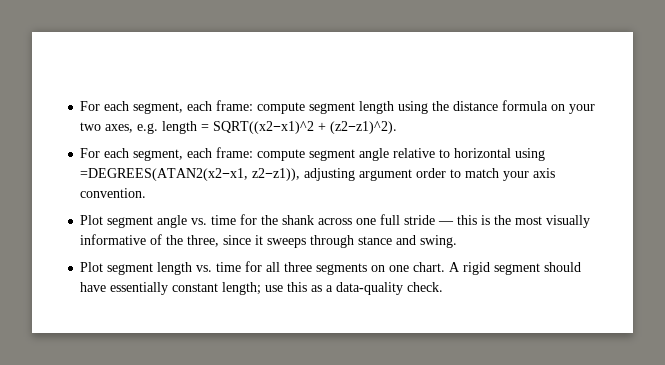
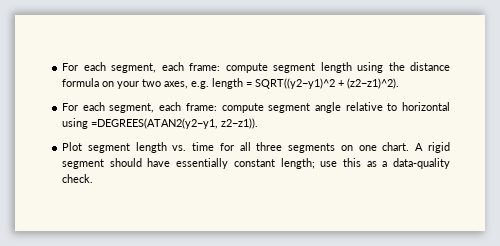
[213,121,315,134] SQRT((x2−x1)^2 -> [255,78,336,89] SQRT((y2−y1)^2
[80,168,556,181] [80,188,147,198] [80,214,591,228] [80,234,458,248] =DEGREES(ATAN2(x2−x1, z2−z1)), adjusting argument order to match your axis convention. // Plot segment angle vs. time for the shank across one full stride — this is the most visually informative of the three, since it sweeps through stance and swing. -> [91,118,259,129] =DEGREES(ATAN2(y2−y1, z2−z1)).

